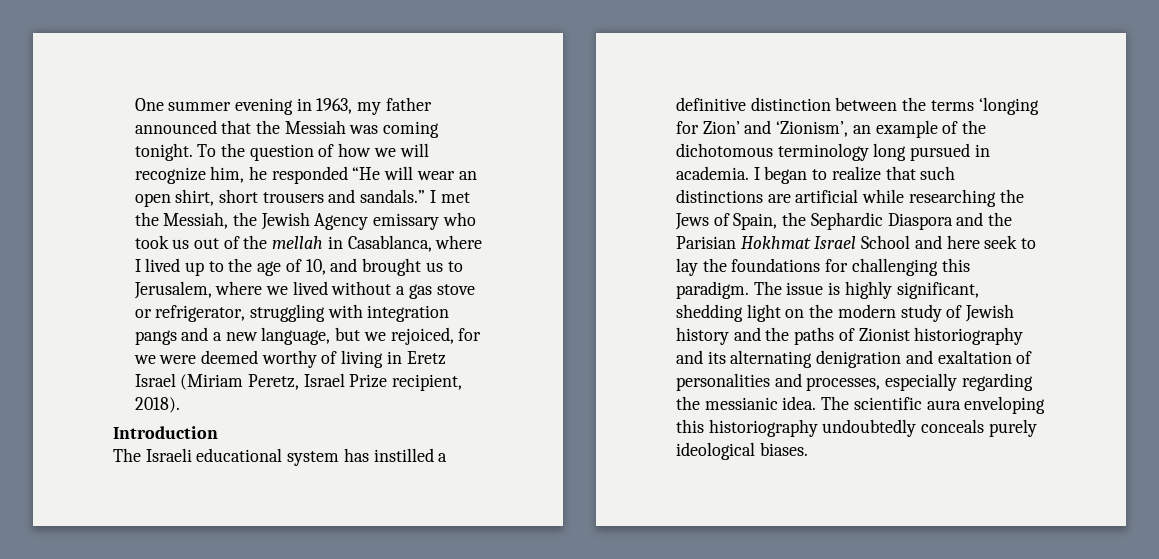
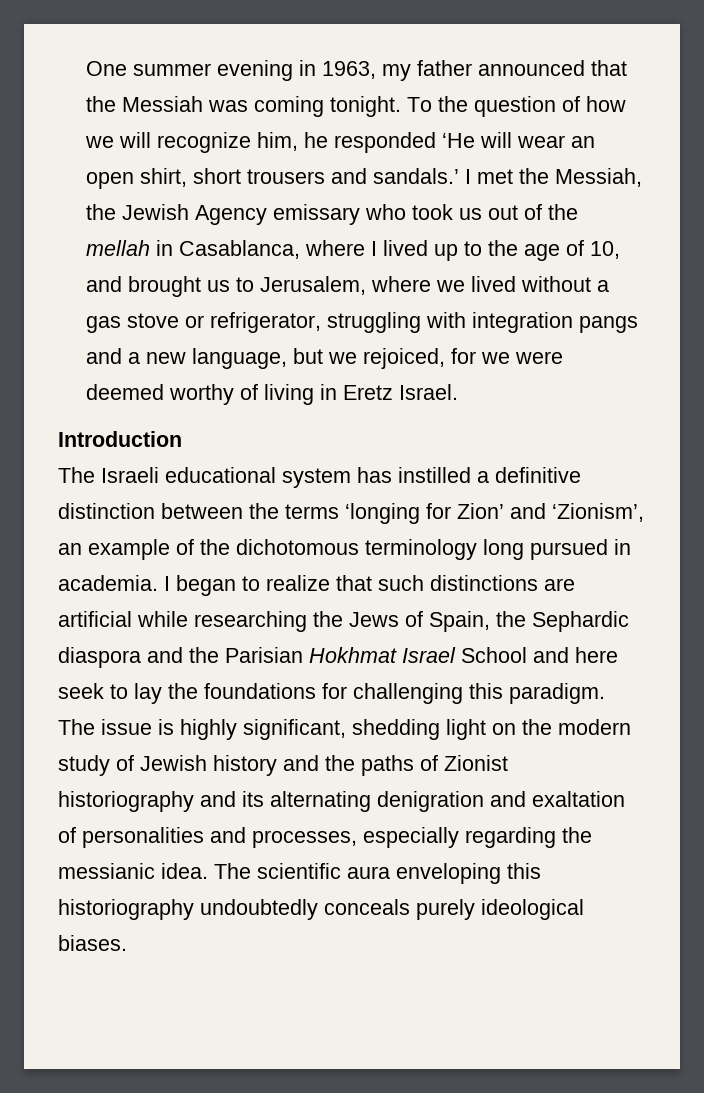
[352,167,381,180] “He -> [441,133,475,148] ‘He
[360,189,426,203] sandals.” -> [372,168,459,184] sandals.’
[134,373,463,391] [134,397,180,413] Israel (Miriam Peretz, Israel Prize recipient, 2018). -> [398,384,458,400] Israel.
[887,213,953,230] Diaspora -> [58,647,141,668] diaspora

